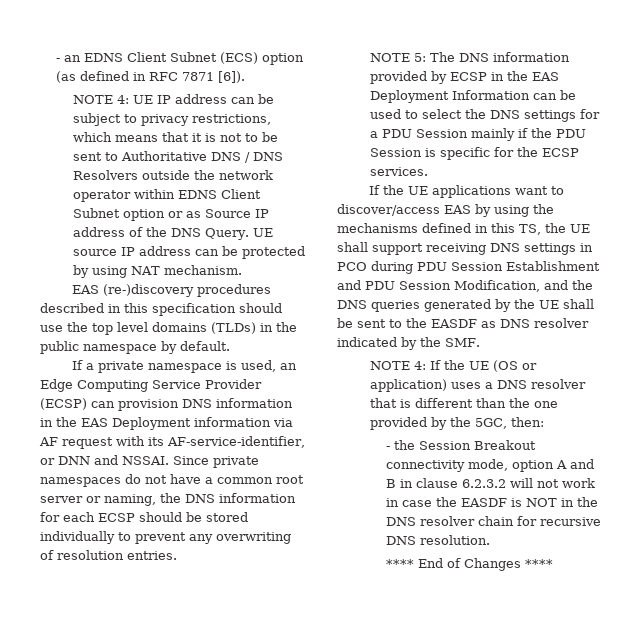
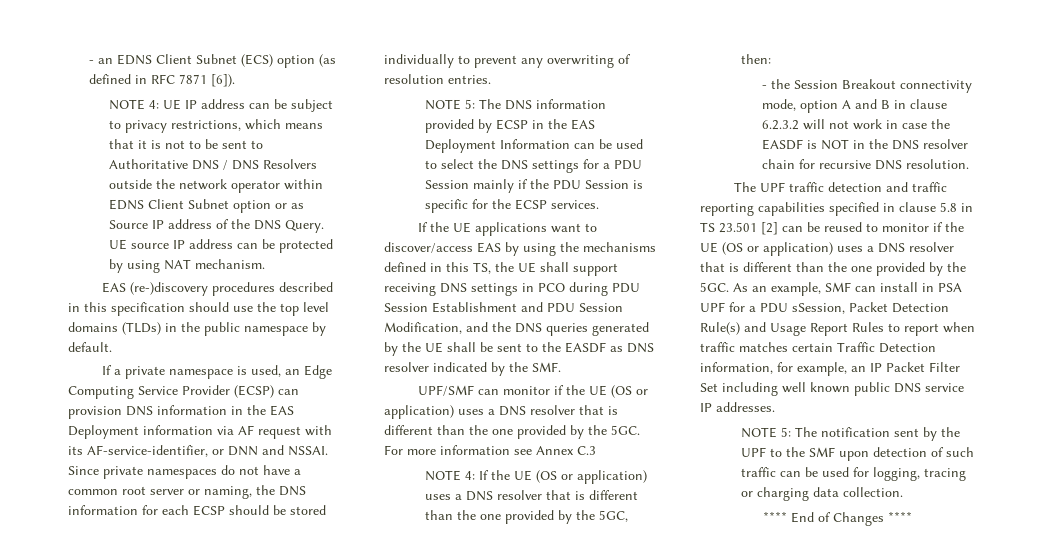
(480, 342) none -> [417,385,648,398] [384,405,618,419] [384,425,640,439] [384,445,596,455] // UPF/SMF can monitor if the UE (OS or application) uses a DNS resolver that is different than the one provided by the 5GC. For more information see Annex C.3
(491, 540) none -> [733,182,947,192] [700,202,973,216] [700,222,964,235] [700,242,954,256] [700,262,966,276] [700,282,962,296] [700,302,949,314] [700,322,975,336] [700,342,936,353] [700,362,960,376] [700,382,964,396] [700,402,775,412] [741,427,961,441] [741,447,975,461] [741,467,967,481] [741,487,904,501] // The UPF traffic detection and traffic reporting capabilities specified in clause 5.8 in TS 23.501 [2] can be reused to monitor if the UE (OS or application) uses a DNS resolver that is different than the one provided by the 5GC. As an example, SMF can install in PSA UPF for a PDU sSession, Packet Detection Rule(s) and Usage Report Rules to report when traffic matches certain Traffic Detection information, for example, an IP Packet Filter Set including well known public DNS service IP addresses. // NOTE 5: The notification sent by the UPF to the SMF upon detection of such traffic can be used for logging, tracing or charging data collection.

